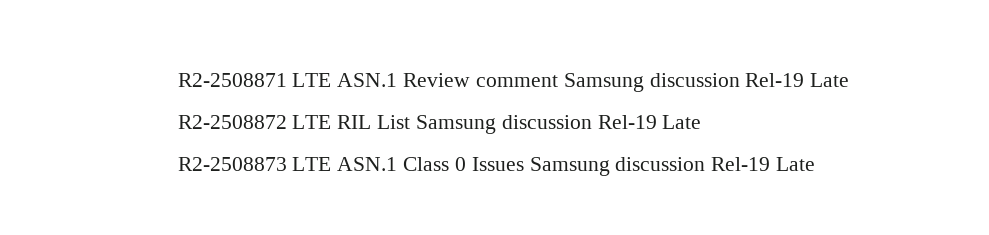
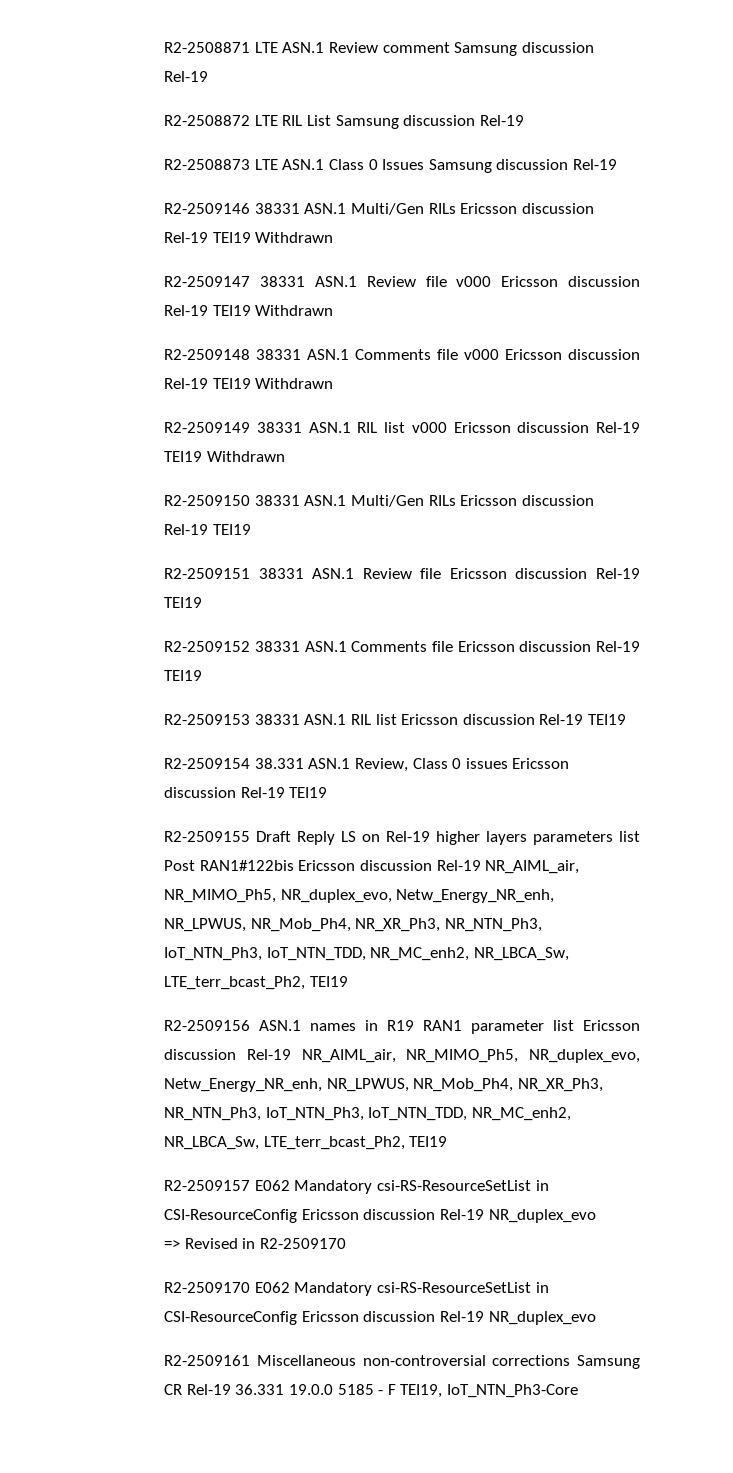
[810,73,850,87] Late -> (209, 76) none
[662,115,702,129] Late -> (524, 120) none
[775,157,815,171] Late -> [164,203,594,215] [164,232,334,243] [164,276,640,287] [164,305,334,316] [164,349,641,360] [164,378,334,389] [164,422,640,433] [164,451,285,462] [164,495,594,507] [164,524,251,535] [164,568,640,579] [164,597,203,608] [164,641,641,652] [164,670,203,681] [164,714,626,725] [164,758,570,772] [164,787,328,798] [164,831,641,845] [164,860,580,874] [164,889,555,903] [164,918,543,932] [164,947,570,961] [164,976,348,990] [164,1020,640,1034] [164,1049,640,1063] [164,1078,604,1092] [164,1107,572,1121] [164,1136,448,1150] [164,1180,549,1194] [164,1209,596,1223] [164,1238,347,1249] [164,1282,549,1296] [164,1311,596,1325] [164,1355,640,1369] [164,1384,578,1398] // R2-2509146 38331 ASN.1 Multi/Gen RILs Ericsson discussion Rel-19 TEI19 Withdrawn // R2-2509147 38331 ASN.1 Review file v000 Ericsson discussion Rel-19 TEI19 Withdrawn // R2-2509148 38331 ASN.1 Comments file v000 Ericsson discussion Rel-19 TEI19 Withdrawn // R2-2509149 38331 ASN.1 RIL list v000 Ericsson discussion Rel-19 TEI19 Withdrawn // R2-2509150 38331 ASN.1 Multi/Gen RILs Ericsson discussion Rel-19 TEI19 // R2-2509151 38331 ASN.1 Review file Ericsson discussion Rel-19 TEI19 // R2-2509152 38331 ASN.1 Comments file Ericsson discussion Rel-19 TEI19 // R2-2509153 38331 ASN.1 RIL list Ericsson discussion Rel-19 TEI19 // R2-2509154 38.331 ASN.1 Review, Class 0 issues Ericsson discussion Rel-19 TEI19 // R2-2509155 Draft Reply LS on Rel-19 higher layers parameters list Post RAN1#122bis Ericsson discussion Rel-19 NR_AIML_air, NR_MIMO_Ph5, NR_duplex_evo, Netw_Energy_NR_enh, NR_LPWUS, NR_Mob_Ph4, NR_XR_Ph3, NR_NTN_Ph3, IoT_NTN_Ph3, IoT_NTN_TDD, NR_MC_enh2, NR_LBCA_Sw, LTE_terr_bcast_Ph2, TEI19 // R2-2509156 ASN.1 names in R19 RAN1 parameter list Ericsson discussion Rel-19 NR_AIML_air, NR_MIMO_Ph5, NR_duplex_evo, Netw_Energy_NR_enh, NR_LPWUS, NR_Mob_Ph4, NR_XR_Ph3, NR_NTN_Ph3, IoT_NTN_Ph3, IoT_NTN_TDD, NR_MC_enh2, NR_LBCA_Sw, LTE_terr_bcast_Ph2, TEI19 // R2-2509157 E062 Mandatory csi-RS-ResourceSetList in CSI-ResourceConfig Ericsson discussion Rel-19 NR_duplex_evo // => Revised in R2-2509170 // R2-2509170 E062 Mandatory csi-RS-ResourceSetList in CSI-ResourceConfig Ericsson discussion Rel-19 NR_duplex_evo // R2-2509161 Miscellaneous non-controversial corrections Samsung CR Rel-19 36.331 19.0.0 5185 - F TEI19, IoT_NTN_Ph3-Core

